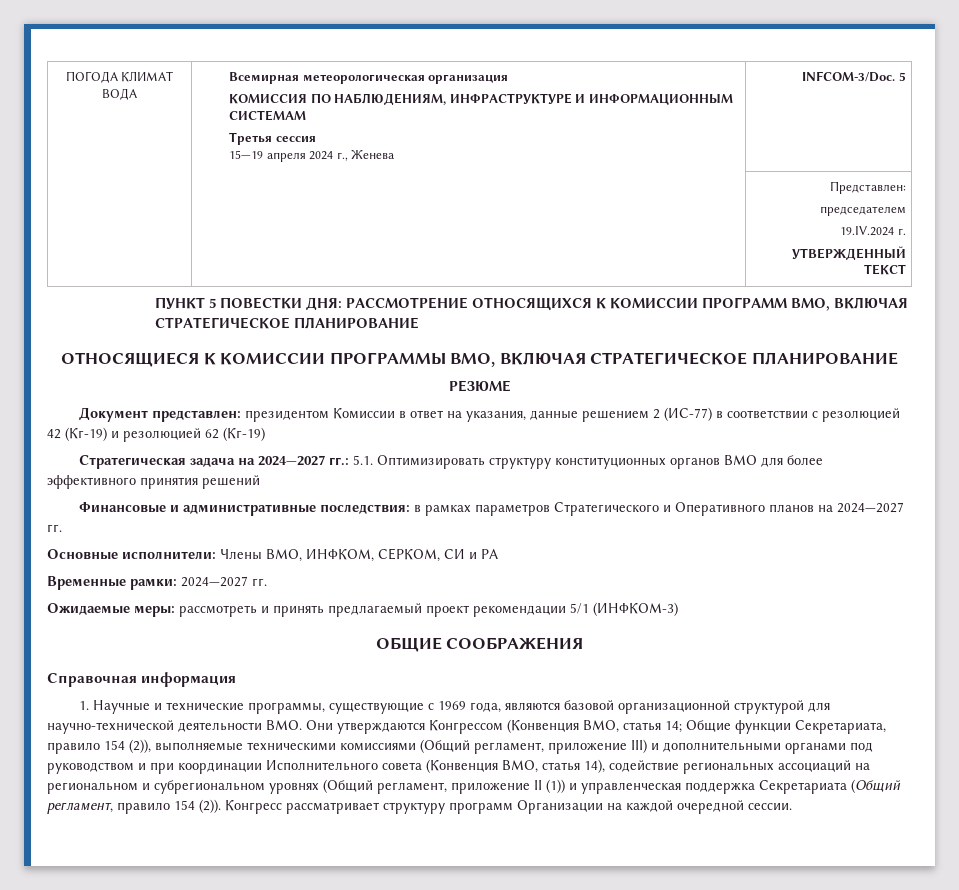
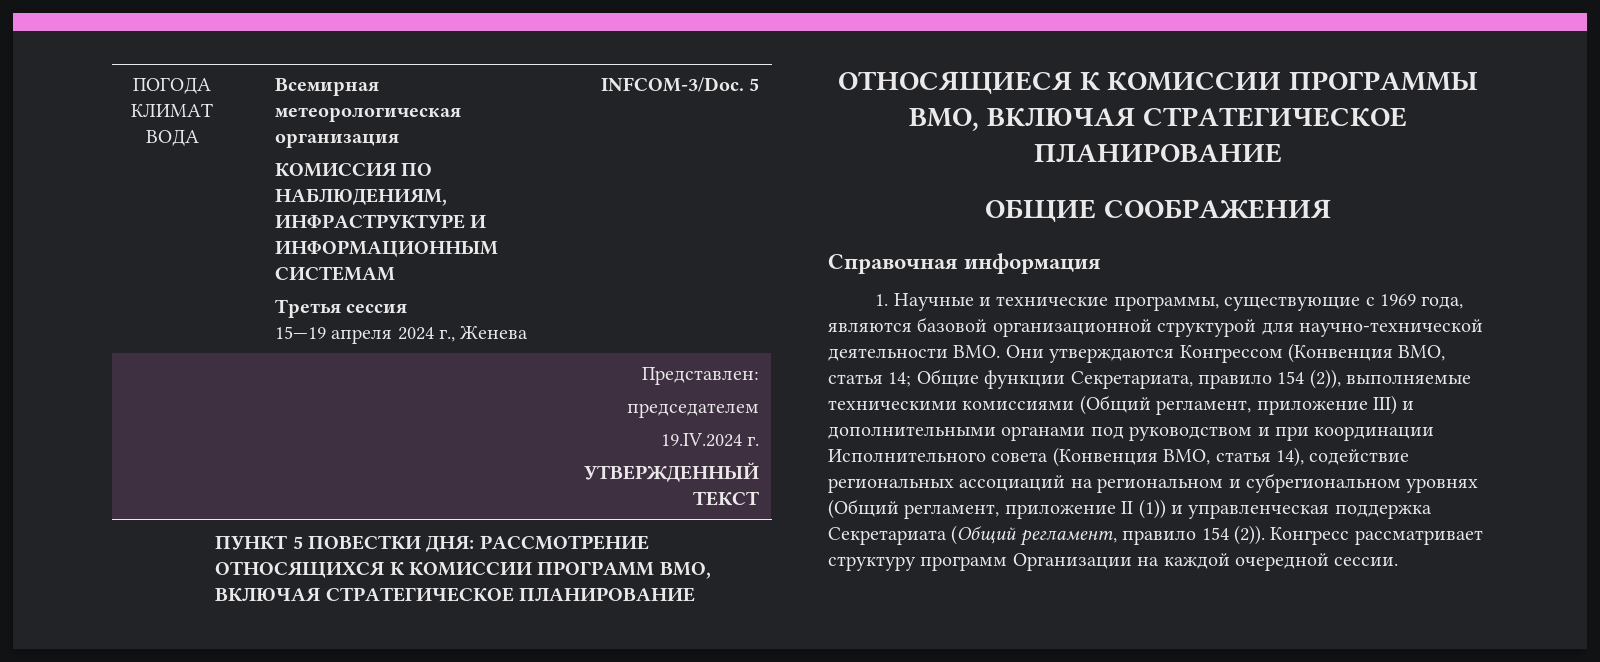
[448,380,511,392] [78,407,900,422] [47,427,265,442] [78,455,823,469] [47,475,260,489] [78,502,904,516] [47,524,62,532] [47,548,498,562] [47,576,267,590] [47,602,678,617] // РЕЗЮМЕ // Документ представлен: президентом Комиссии в ответ на указания, данные решением 2 (ИС-77) в соответствии с резолюцией 42 (Кг-19) и резолюцией 62 (Кг-19) // Стратегическая задача на 2024—2027 гг.: 5.1. Оптимизировать структуру конституционных органов ВМО для более эффективного принятия решений // Финансовые и административные последствия: в рамках параметров Стратегического и Оперативного планов на 2024—2027 гг. // Основные исполнители: Члены ВМО, ИНФКОМ, СЕРКОМ, СИ и РА // Временные рамки: 2024—2027 гг. // Ожидаемые меры: рассмотреть и принять предлагаемый проект рекомендации 5/1 (ИНФКОМ-3) -> (1282, 153) none

